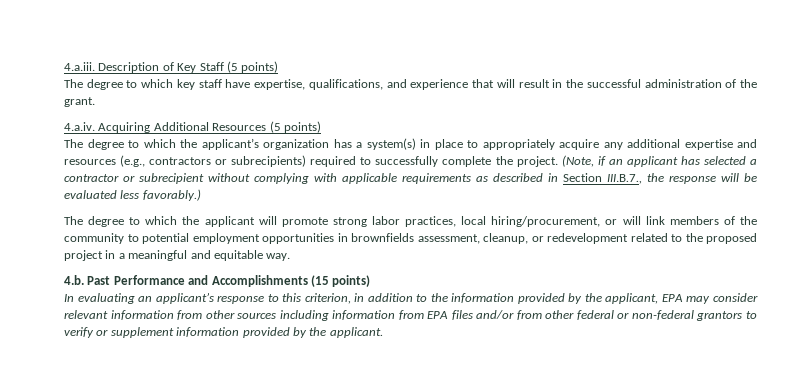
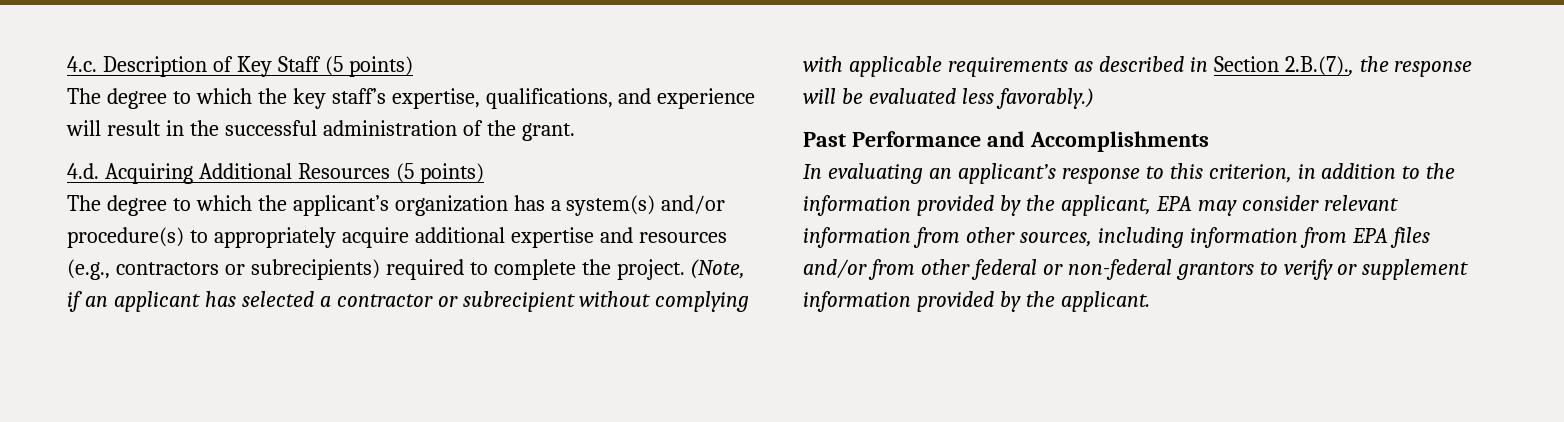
[64,62,95,71] 4.a.iii. -> [67,56,97,72] 4.c.
[176,79,251,90] key staff have -> [257,88,386,109] the key staff’s
[472,79,495,88] that -> (756, 98) none
[64,122,95,131] 4.a.iv. -> [67,163,99,179] 4.d.
[420,139,463,150] in place -> [661,195,726,214] [67,227,184,248] and/or procedure(s)
[603,142,623,150] any -> (409, 237) none
[375,156,439,167] successfully -> (488, 268) none
[607,174,642,184] III.B.7., -> [1284,56,1354,76] 2.B.(7).,
[64,216,757,227] [64,233,757,244] [64,250,291,261] [64,275,84,285] The degree to which the applicant will promote strong labor practices, local hiring/procurement, or will link members of the community to potential employment opportunities in brownfields assessment, cleanup, or redevelopment related to the proposed project in a meaningful and equitable way. // 4.b. -> (1094, 98) none
[310,275,371,287] (15 points) -> (1209, 141) none
[237,312,277,319] sources -> [1019,232,1092,247] sources,

